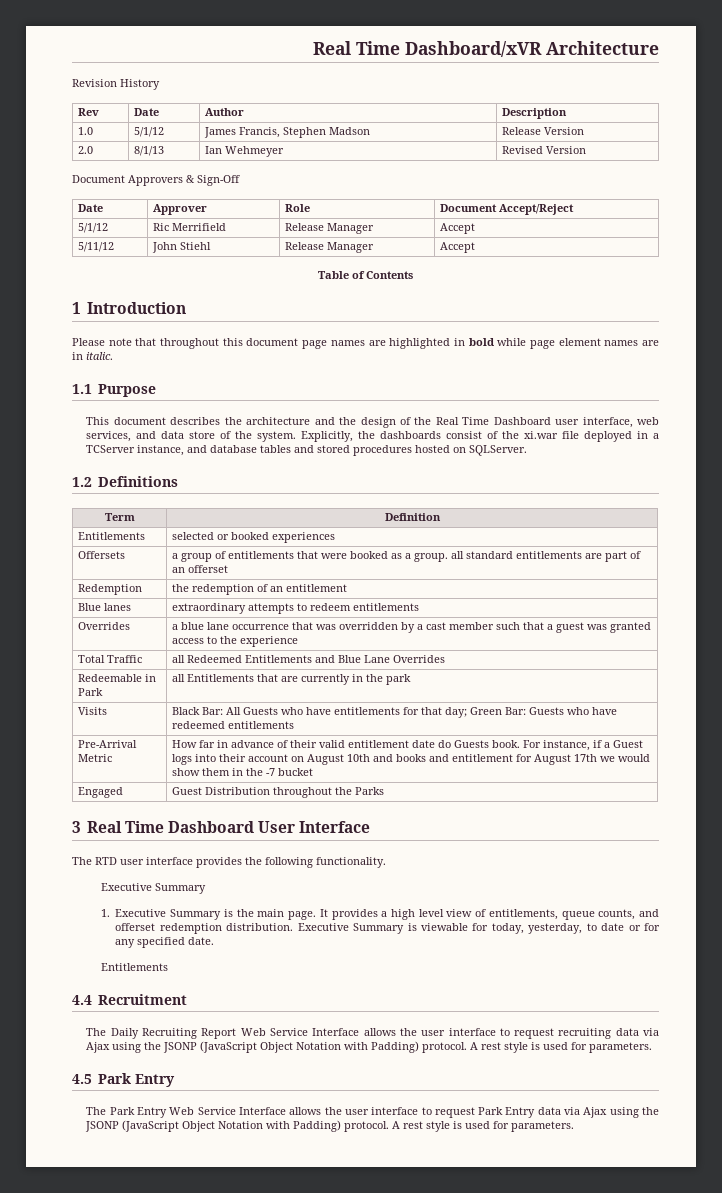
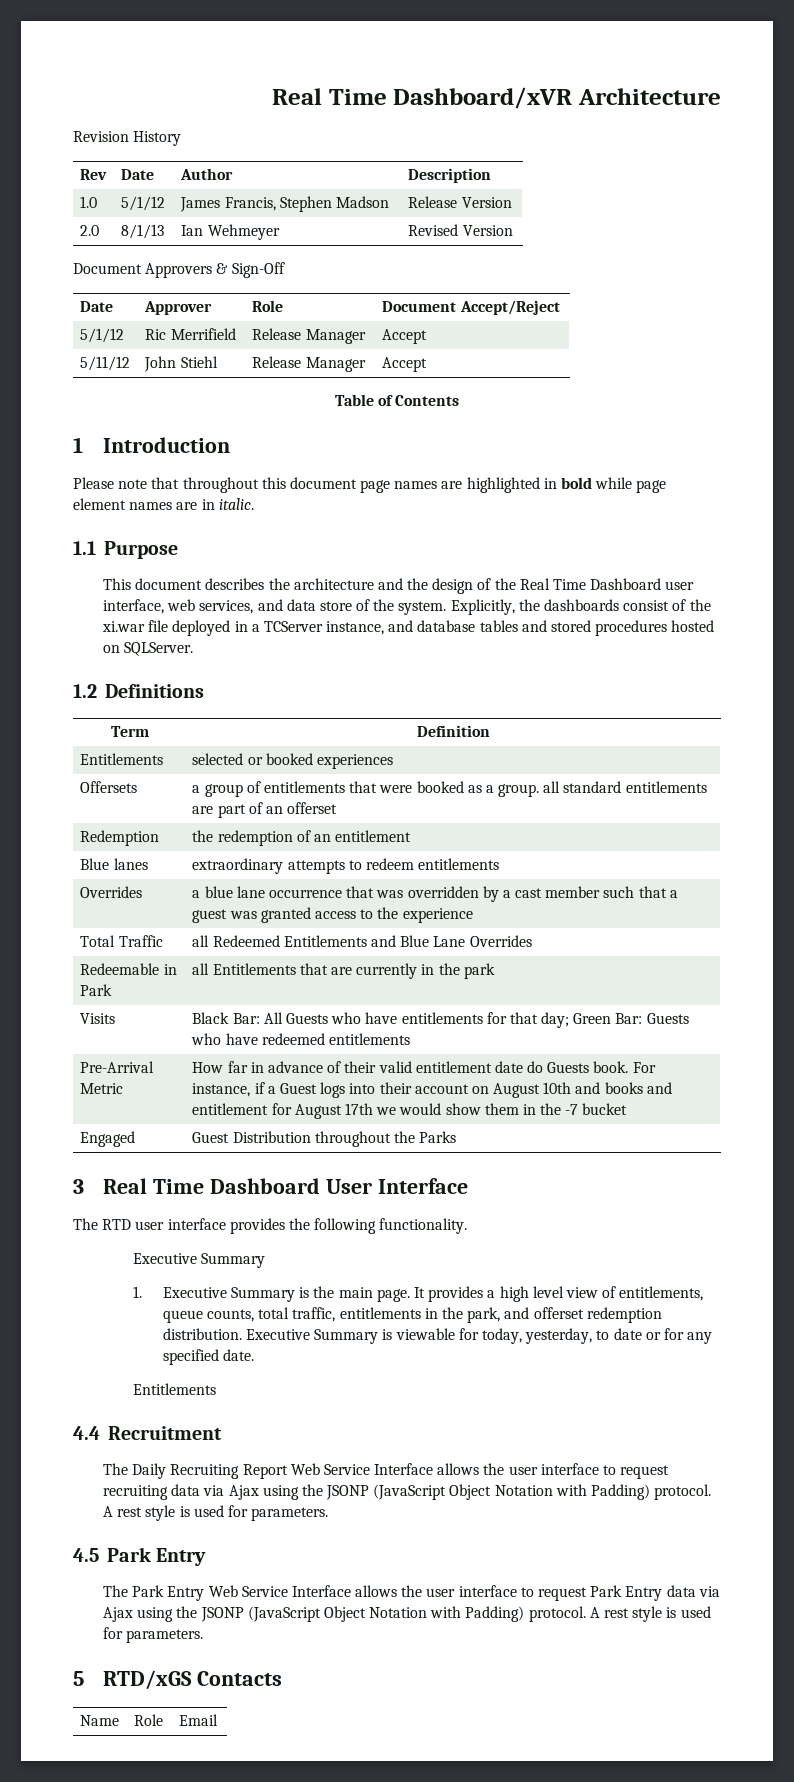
(636, 914) none -> [258,1307,501,1323] total traffic, entitlements in the park,
(575, 1126) none -> [73,1670,282,1690] [80,1715,120,1726] [134,1714,164,1726] [179,1714,219,1726] // 5 RTD/xGS Contacts // Name | Role | Email

